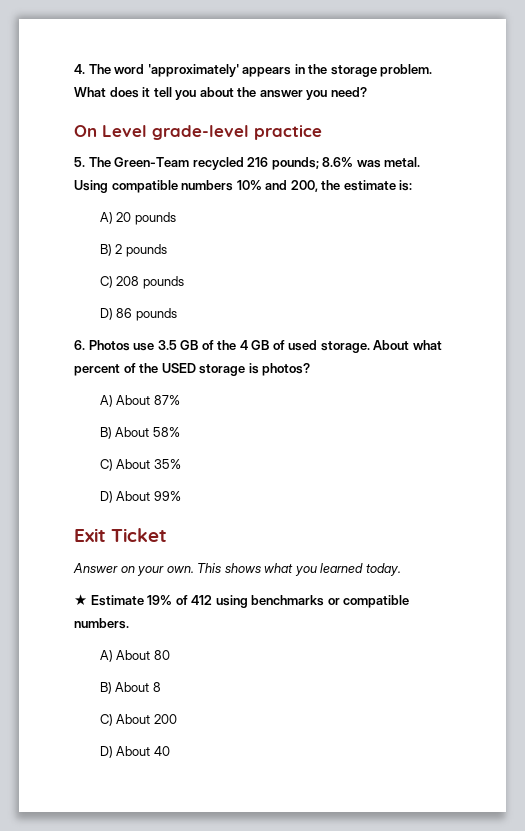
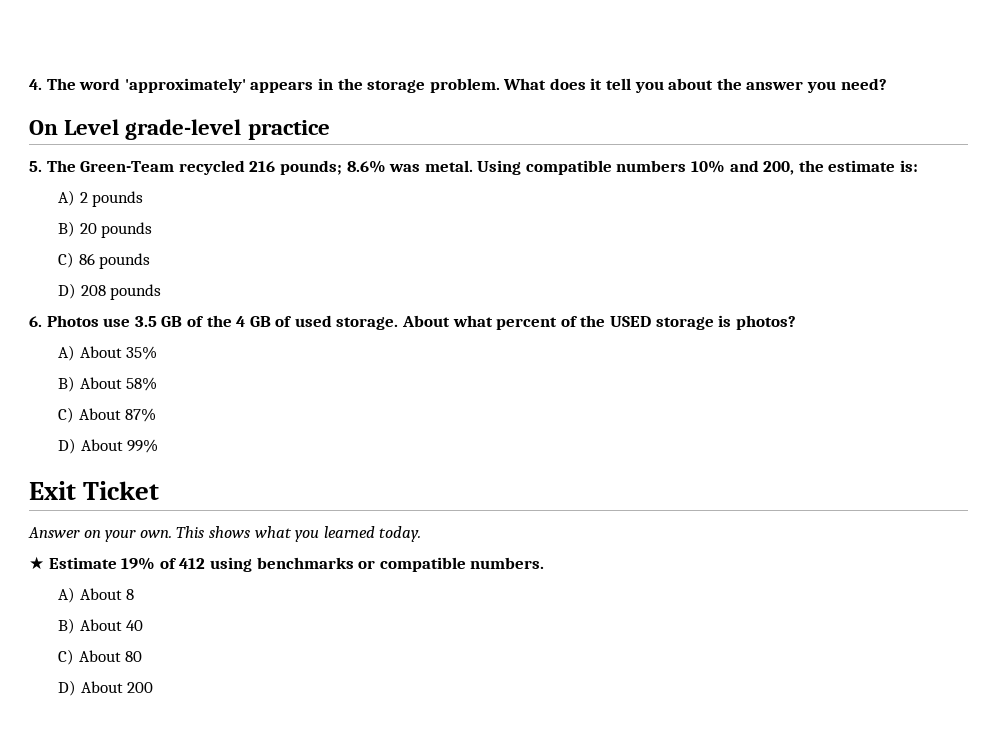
(113, 218) none -> [79,191,144,207] [58,221,76,237] 2 pounds // B)
[99,244,167,257] [99,276,140,288] // B) 2 pounds // C) 208 -> [58,252,95,268] // C) 86
[116,308,133,318] 86 -> [80,285,106,296] 208
[153,395,180,405] 87% -> [126,346,158,360] 35%
[153,459,181,469] 35% -> [125,408,157,422] 87%
[153,650,170,660] [99,682,161,694] [99,714,177,726] [99,746,170,758] 80 // B) About 8 // C) About 200 // D) About 40 -> [126,589,135,600] [58,618,144,634] [58,649,143,665] [58,680,154,696] 8 // B) About 40 // C) About 80 // D) About 200

